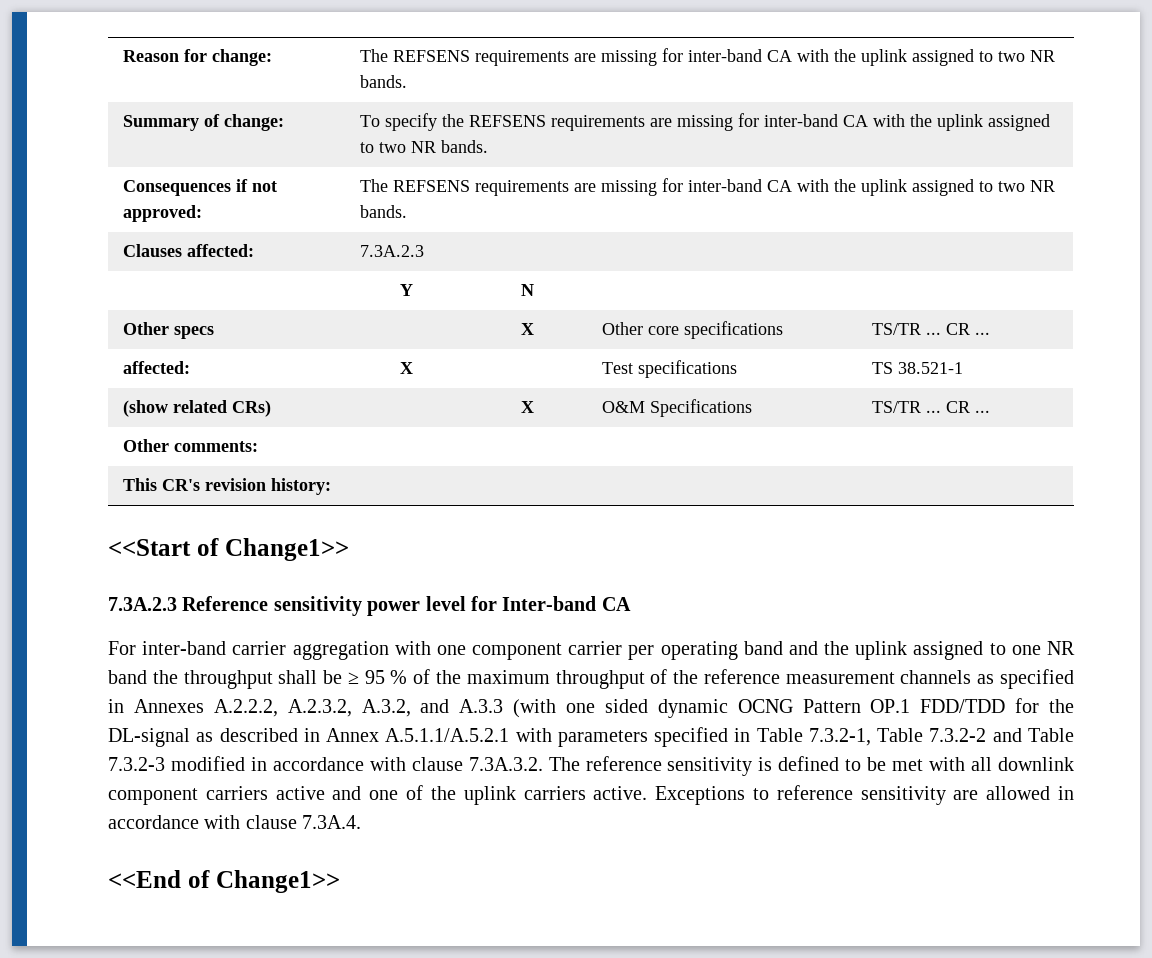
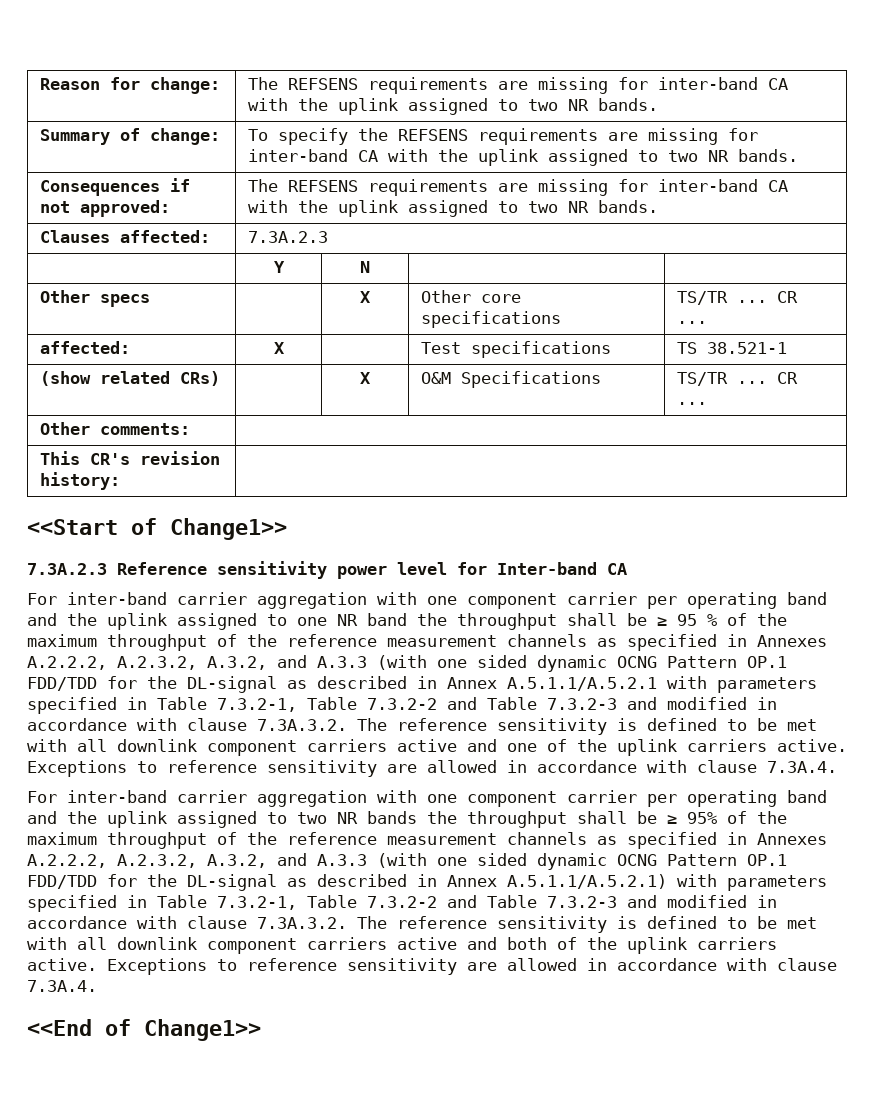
(165, 764) none -> [627,697,657,710] and
(362, 822) none -> [27,790,827,807] [27,811,787,828] [27,832,827,849] [27,853,787,870] [27,874,827,891] [27,895,777,912] [27,916,817,933] [27,937,777,954] [27,958,837,975] [27,980,97,992] // For inter-band carrier aggregation with one component carrier per operating band and the uplink assigned to two NR bands the throughput shall be ≥ 95% of the maximum throughput of the reference measurement channels as specified in Annexes A.2.2.2, A.2.3.2, A.3.2, and A.3.3 (with one sided dynamic OCNG Pattern OP.1 FDD/TDD for the DL-signal as described in Annex A.5.1.1/A.5.2.1) with parameters specified in Table 7.3.2-1, Table 7.3.2-2 and Table 7.3.2-3 and modified in accordance with clause 7.3A.3.2. The reference sensitivity is defined to be met with all downlink component carriers active and both of the uplink carriers active. Exceptions to reference sensitivity are allowed in accordance with clause 7.3A.4.

